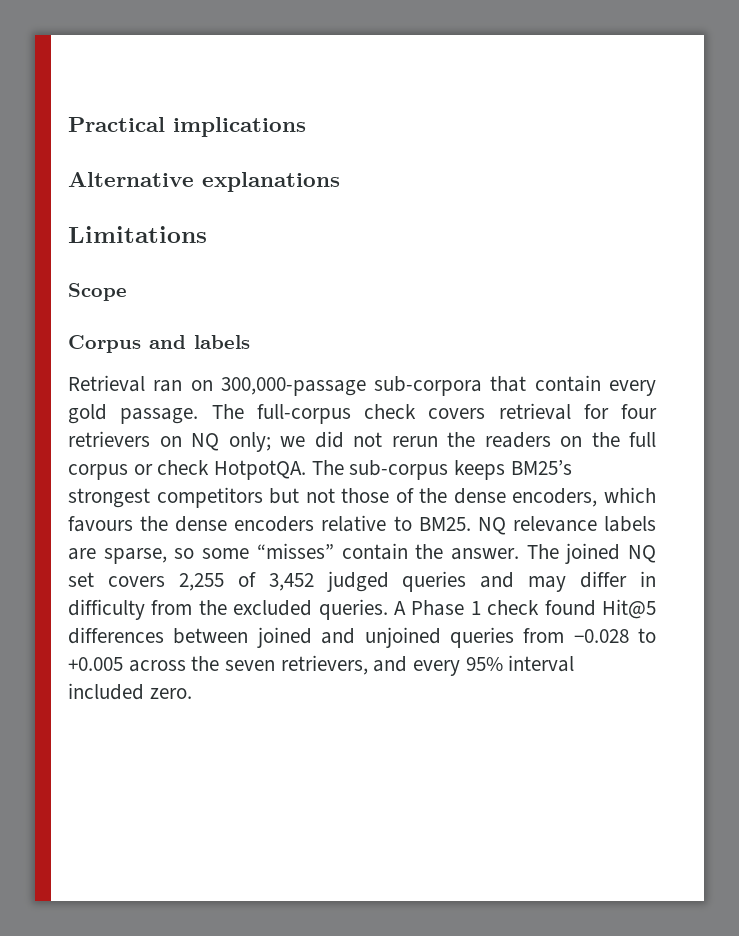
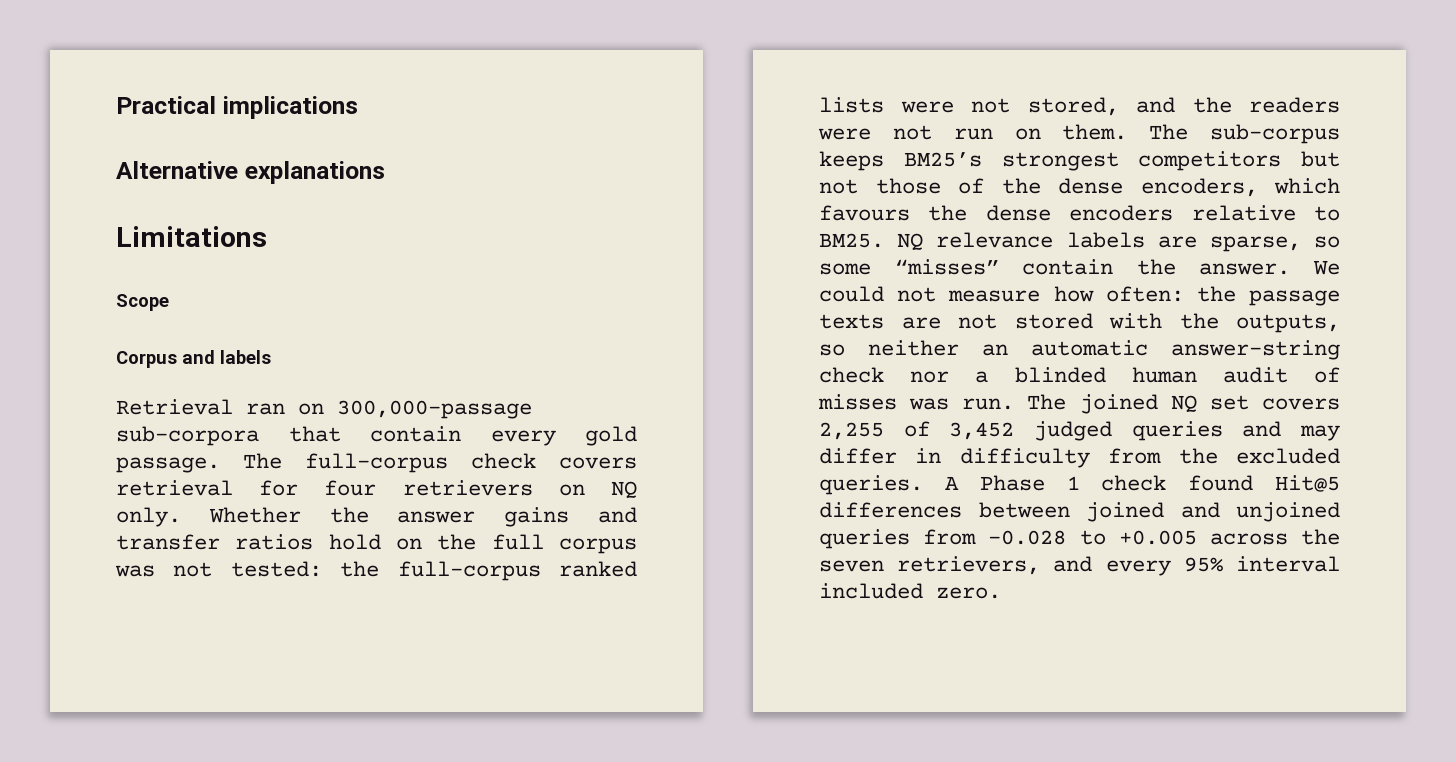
[228,431,656,452] [68,460,307,480] only; we did not rerun the readers on the full corpus or check HotpotQA. -> [116,507,637,527] [116,534,637,554] [115,561,637,581] [819,97,1340,116] [818,124,1128,140] only. Whether the answer gains and transfer ratios hold on the full corpus was not tested: the full-corpus ranked lists were not stored, and the readers were not run on them.
(519, 554) none -> [1313,260,1340,275] [819,286,1340,306] [819,313,1340,333] [819,340,1340,360] [819,367,1340,383] [818,394,1015,410] We could not measure how often: the passage texts are not stored with the outputs, so neither an automatic answer-string check nor a blinded human audit of misses was run.

